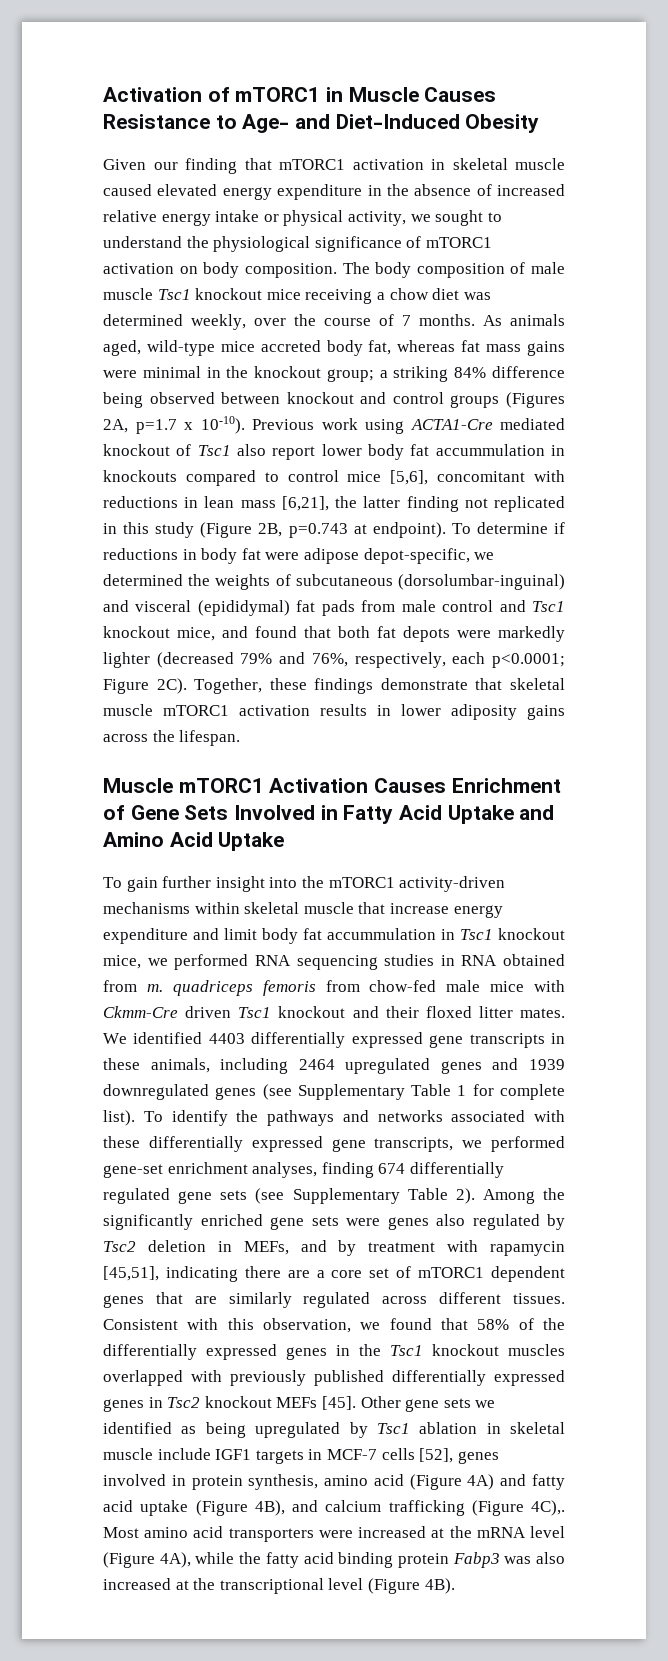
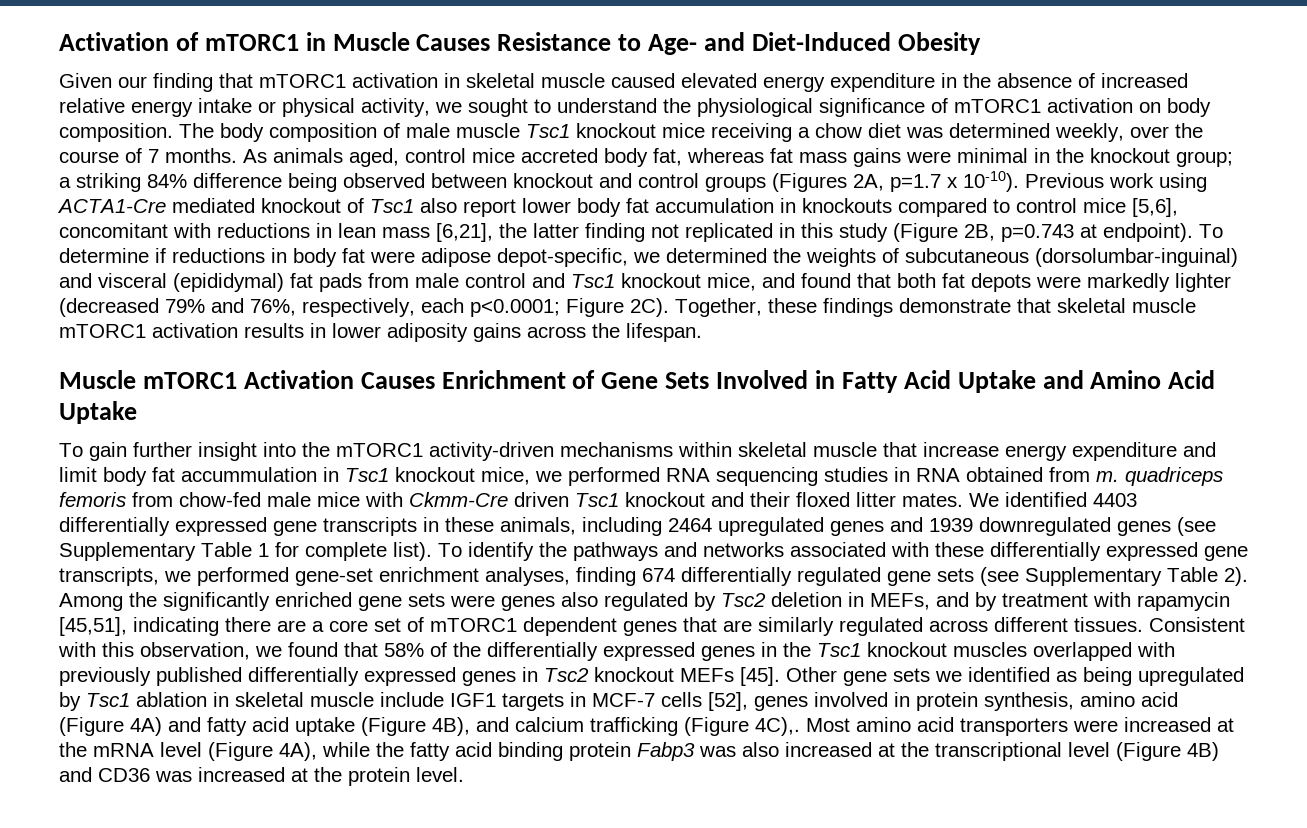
[146,340,215,356] wild-type -> [405,148,466,163] control
[435,444,545,456] accummulation -> [655,198,774,213] accumulation
[424,1578,455,1594] 4B). -> [1187,742,1219,761] [59,767,464,786] 4B) and CD36 was increased at the protein level.

